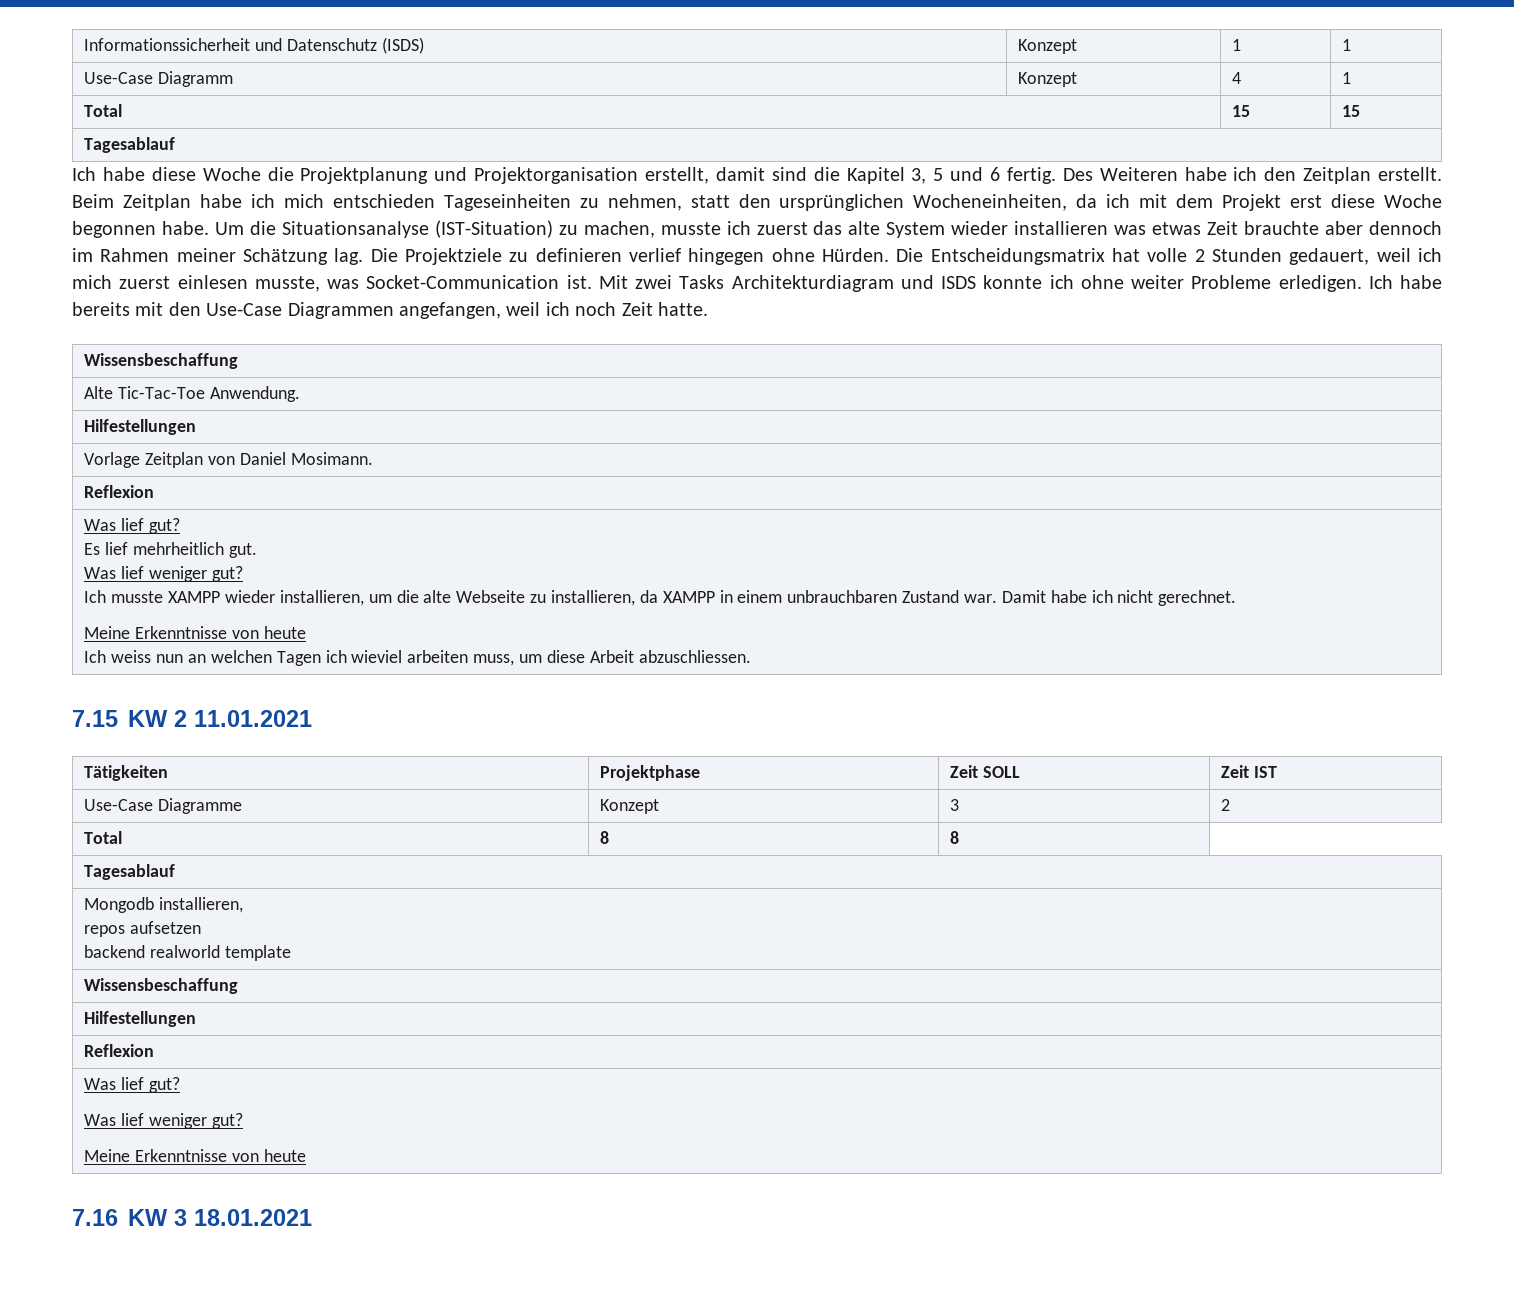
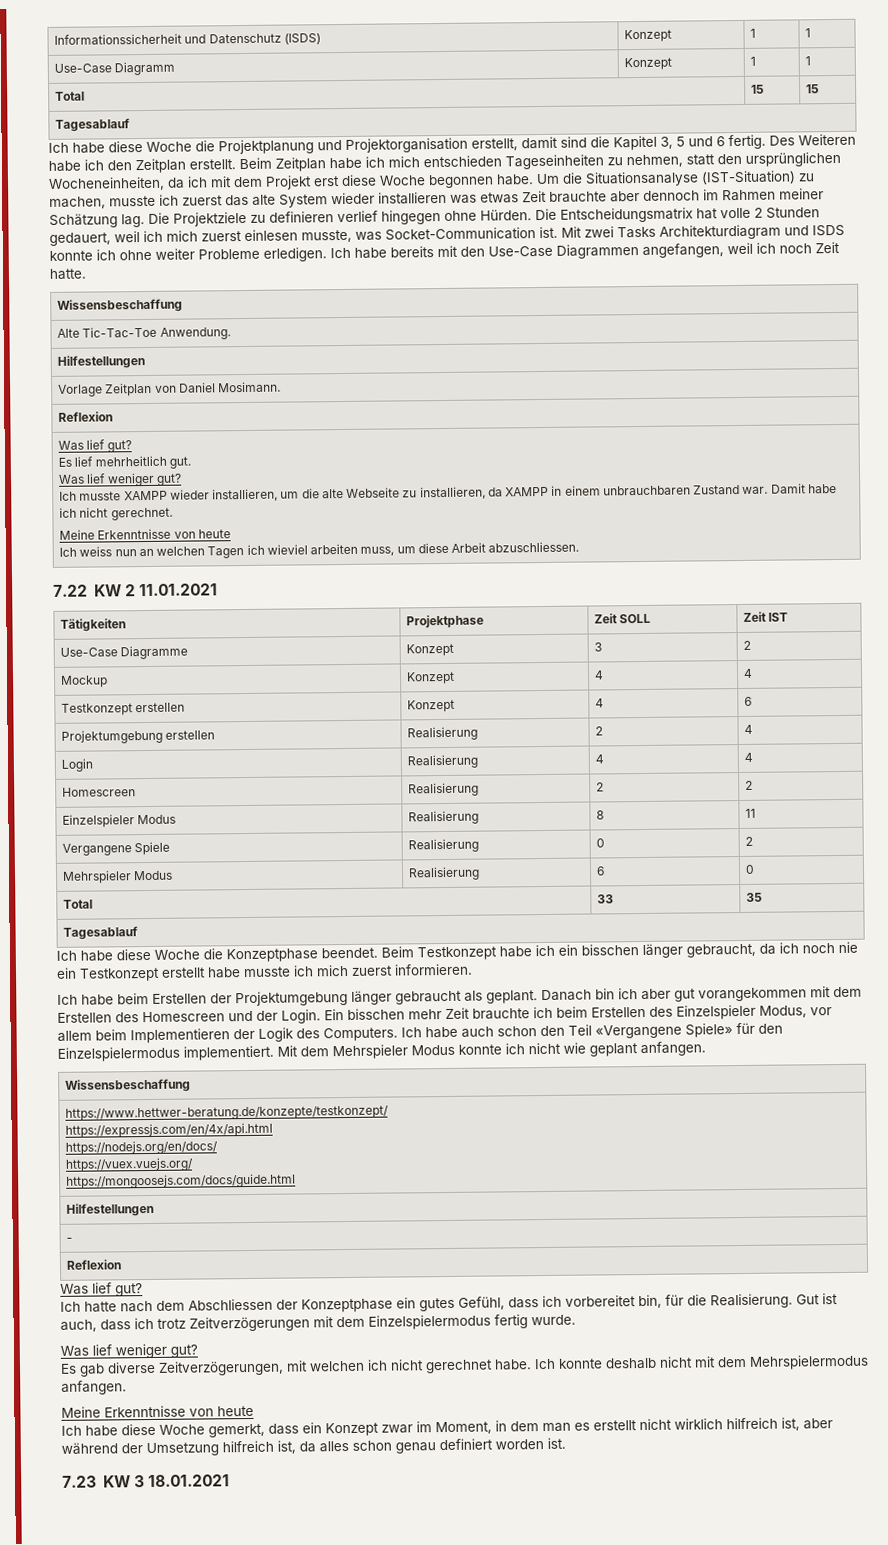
[1232,72,1242,84] 4 -> [750,56,757,66] 1
[72,710,118,727] 7.15 -> [53,584,88,597] 7.22
[84,831,123,844] [600,831,610,844] [950,831,960,844] [84,864,176,880] [84,897,244,913] [84,921,202,937] [84,945,292,961] [84,978,239,994] [84,1011,197,1027] [84,1044,155,1057] [84,1077,181,1093] [84,1113,243,1129] [84,1149,306,1162] [72,1209,118,1226] Total | 8 | 8 // Tagesablauf // Mongodb installieren, // repos aufsetzen // backend realworld template // Wissensbeschaffung // Hilfestellungen // Reflexion // Was lief gut? // Was lief weniger gut? // Meine Erkenntnisse von heute // 7.16 -> [61,675,109,688] [406,671,456,685] [594,670,605,680] [743,668,754,678] [61,702,186,716] [407,699,456,713] [595,698,605,708] [744,696,753,706] [61,729,216,744] [407,726,479,741] [595,726,604,736] [744,724,754,734] [61,758,94,772] [407,754,479,769] [595,754,605,764] [744,752,754,762] [62,787,137,797] [408,782,480,797] [596,782,605,792] [745,780,754,790] [62,814,177,828] [408,810,480,825] [596,810,605,820] [745,808,757,818] [62,841,171,856] [408,838,480,853] [596,838,606,848] [745,836,754,846] [62,870,174,884] [408,866,481,881] [596,866,606,876] [745,864,756,874] [63,899,94,909] [597,894,615,904] [746,892,763,902] [63,926,139,940] [56,941,858,963] [56,963,473,982] [57,986,862,1007] [57,1004,832,1024] [57,1022,783,1044] [57,1041,706,1062] [65,1078,192,1093] [65,1105,390,1121] [65,1122,274,1138] [65,1140,219,1155] [65,1157,195,1172] [66,1173,297,1189] [66,1202,155,1217] [66,1237,74,1242] [66,1259,123,1270] [60,1282,143,1297] [60,1293,838,1313] [60,1314,576,1332] [60,1343,198,1359] [60,1354,869,1377] [61,1380,127,1395] [61,1405,254,1418] [61,1417,833,1438] [61,1437,566,1457] [62,1475,97,1488] Mockup | Konzept | 4 | 4 // Testkonzept erstellen | Konzept | 4 | 6 // Projektumgebung erstellen | Realisierung | 2 | 4 // Login | Realisierung | 4 | 4 // Homescreen | Realisierung | 2 | 2 // Einzelspieler Modus | Realisierung | 8 | 11 // Vergangene Spiele | Realisierung | 0 | 2 // Mehrspieler Modus | Realisierung | 6 | 0 // Total | 33 | 35 // Tagesablauf // Ich habe diese Woche die Konzeptphase beendet. Beim Testkonzept habe ich ein bisschen länger gebraucht, da ich noch nie ein Testkonzept erstellt habe musste ich mich zuerst informieren. // Ich habe beim Erstellen der Projektumgebung länger gebraucht als geplant. Danach bin ich aber gut vorangekommen mit dem Erstellen des Homescreen und der Login. Ein bisschen mehr Zeit brauchte ich beim Erstellen des Einzelspieler Modus, vor allem beim Implementieren der Logik des Computers. Ich habe auch schon den Teil «Vergangene Spiele» für den Einzelspielermodus implementiert. Mit dem Mehrspieler Modus konnte ich nicht wie geplant anfangen. // Wissensbeschaffung // https://www.hettwer-beratung.de/konzepte/testkonzept/ // https://expressjs.com/en/4x/api.html // https://nodejs.org/en/docs/ // https://vuex.vuejs.org/ // https://mongoosejs.com/docs/guide.html // Hilfestellungen // - // Reflexion // Was lief gut? // Ich hatte nach dem Abschliessen der Konzeptphase ein gutes Gefühl, dass ich vorbereitet bin, für die Realisierung. Gut ist auch, dass ich trotz Zeitverzögerungen mit dem Einzelspielermodus fertig wurde. // Was lief weniger gut? // Es gab diverse Zeitverzögerungen, mit welchen ich nicht gerechnet habe. Ich konnte deshalb nicht mit dem Mehrspielermodus anfangen. // Meine Erkenntnisse von heute // Ich habe diese Woche gemerkt, dass ein Konzept zwar im Moment, in dem man es erstellt nicht wirklich hilfreich ist, aber während der Umsetzung hilfreich ist, da alles schon genau definiert worden ist. // 7.23

